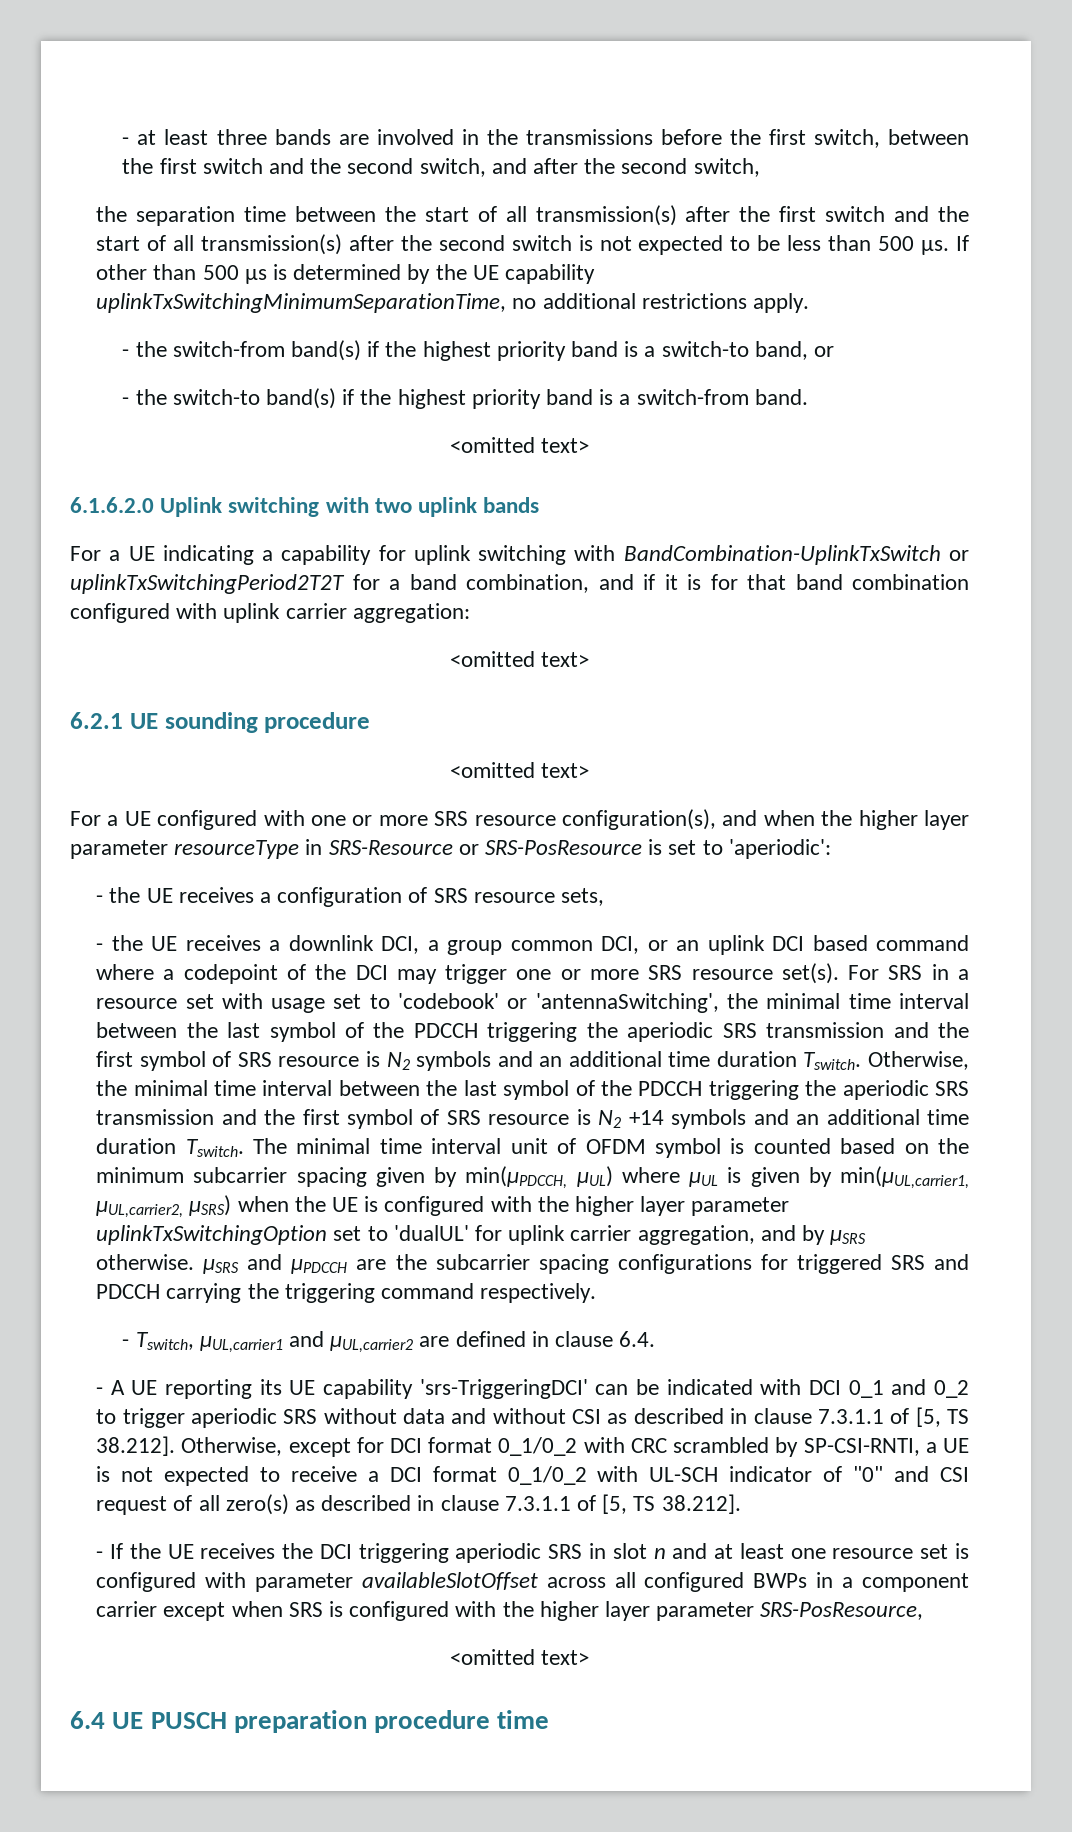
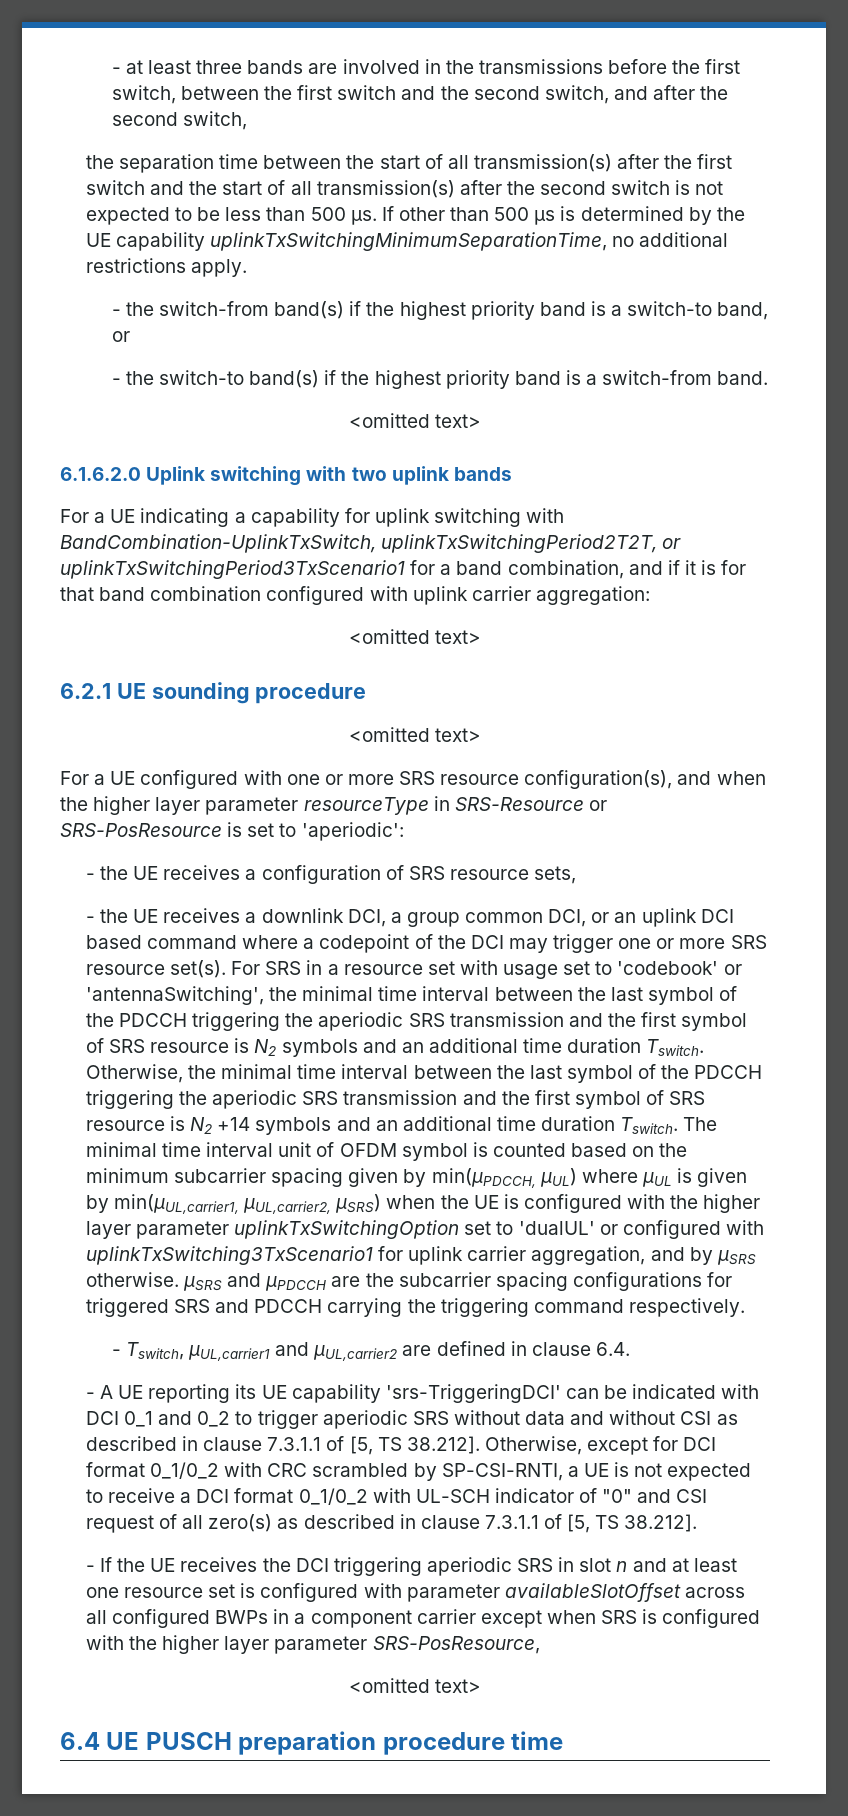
[623,545,969,565] [70,574,345,594] BandCombination-UplinkTxSwitch or uplinkTxSwitchingPeriod2T2T -> [60,534,682,553] [60,560,405,579] BandCombination-UplinkTxSwitch, uplinkTxSwitchingPeriod2T2T, or uplinkTxSwitchingPeriod3TxScenario1
(469, 1233) none -> [599,1220,764,1239] [85,1246,373,1265] or configured with uplinkTxSwitching3TxScenario1

